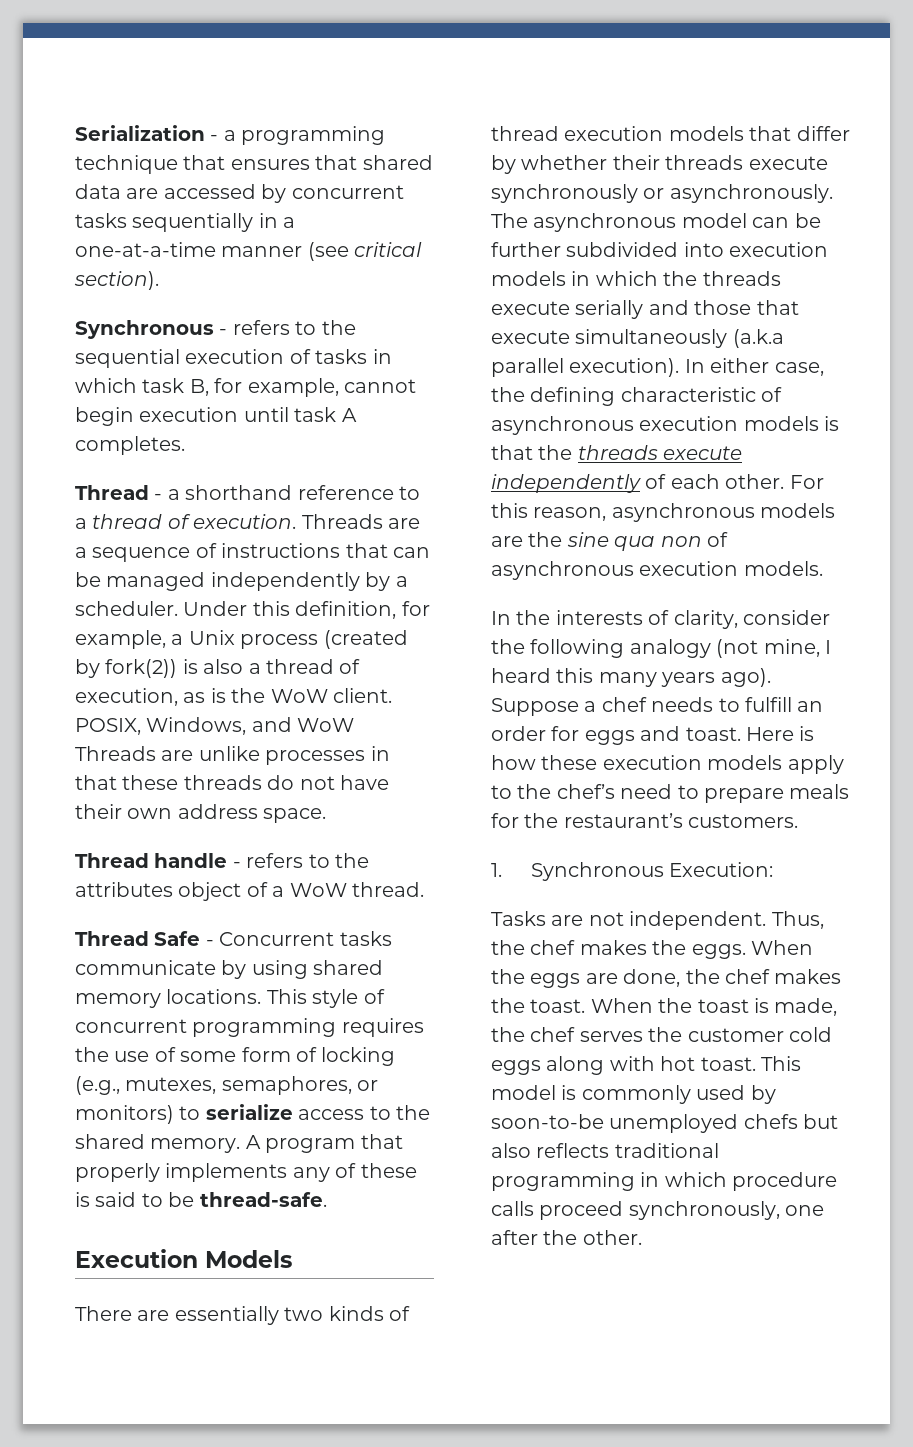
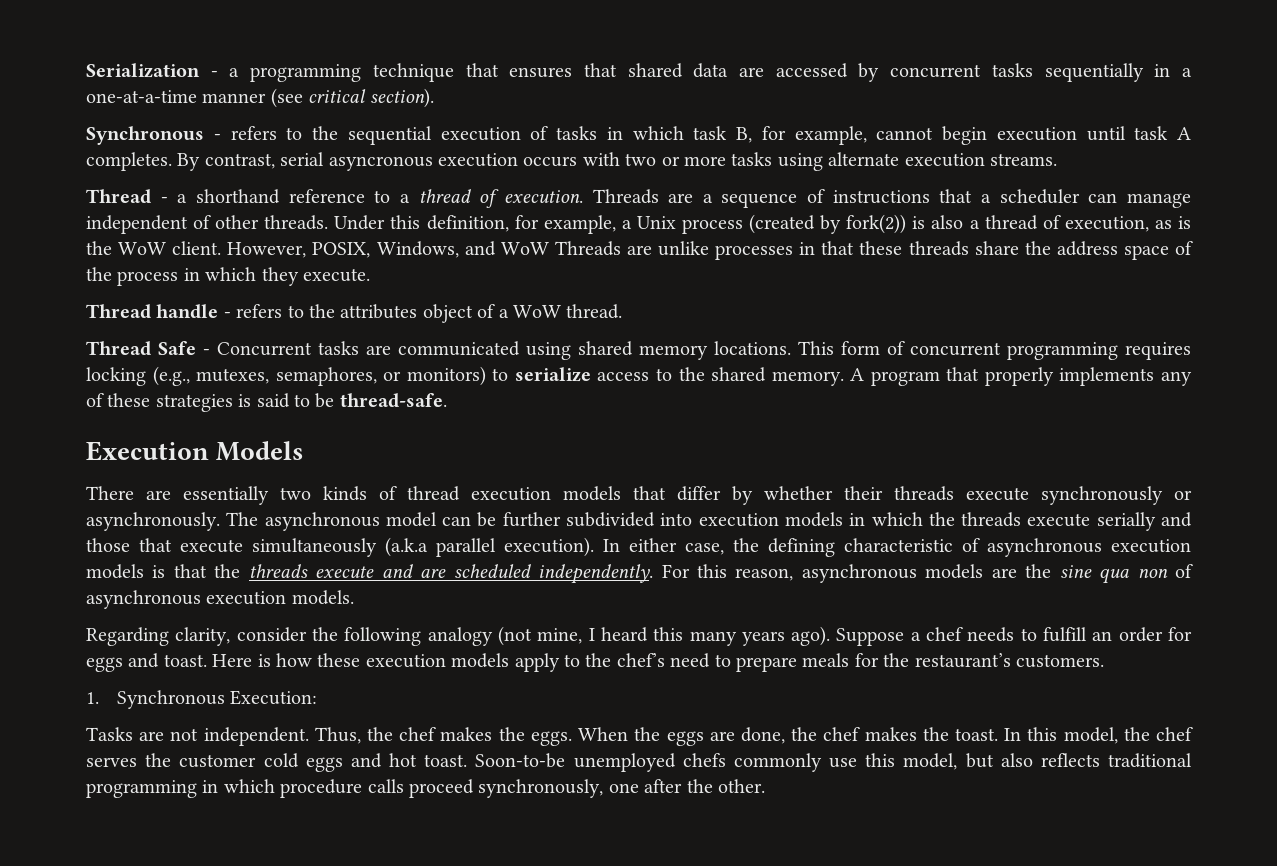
(185, 445) none -> [177,152,1057,171] By contrast, serial asyncronous execution occurs with two or more tasks using alternate execution streams.
[393,547,430,558] [75,572,408,591] [75,601,178,616] can be managed independently by a scheduler. -> [981,189,1191,208] [86,215,329,234] a scheduler can manage independent of other threads.
(392, 695) none -> [227,242,307,258] However,
[267,775,389,790] [75,804,327,823] do not have their own address space. -> [974,241,1193,260] [86,267,370,286] share the address space of the process in which they execute.
[75,960,247,979] communicate by -> [366,341,520,356] are communicated
[312,989,359,1008] style -> [841,341,880,355] form
[75,1047,317,1062] the use of some form of -> (1191, 351) none
(417, 1170) none -> [155,394,233,412] strategies
[491,474,785,493] independently of each other. -> [381,564,654,584] and are scheduled independently.
[491,610,670,625] In the interests of -> [86,627,169,646] Regarding
[590,998,838,1016] When the toast is made, -> [1004,727,1118,744] In this model,
[546,1056,801,1075] [491,1085,776,1104] [491,1114,798,1133] along with hot toast. This model is commonly used by soon-to-be unemployed chefs -> [350,753,958,772] and hot toast. Soon-to-be unemployed chefs commonly use this model,

